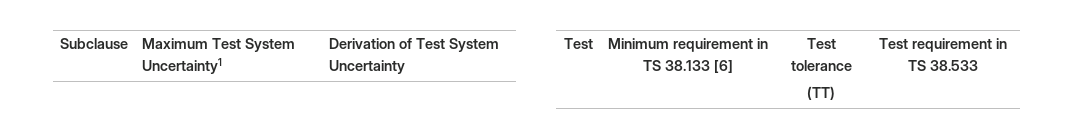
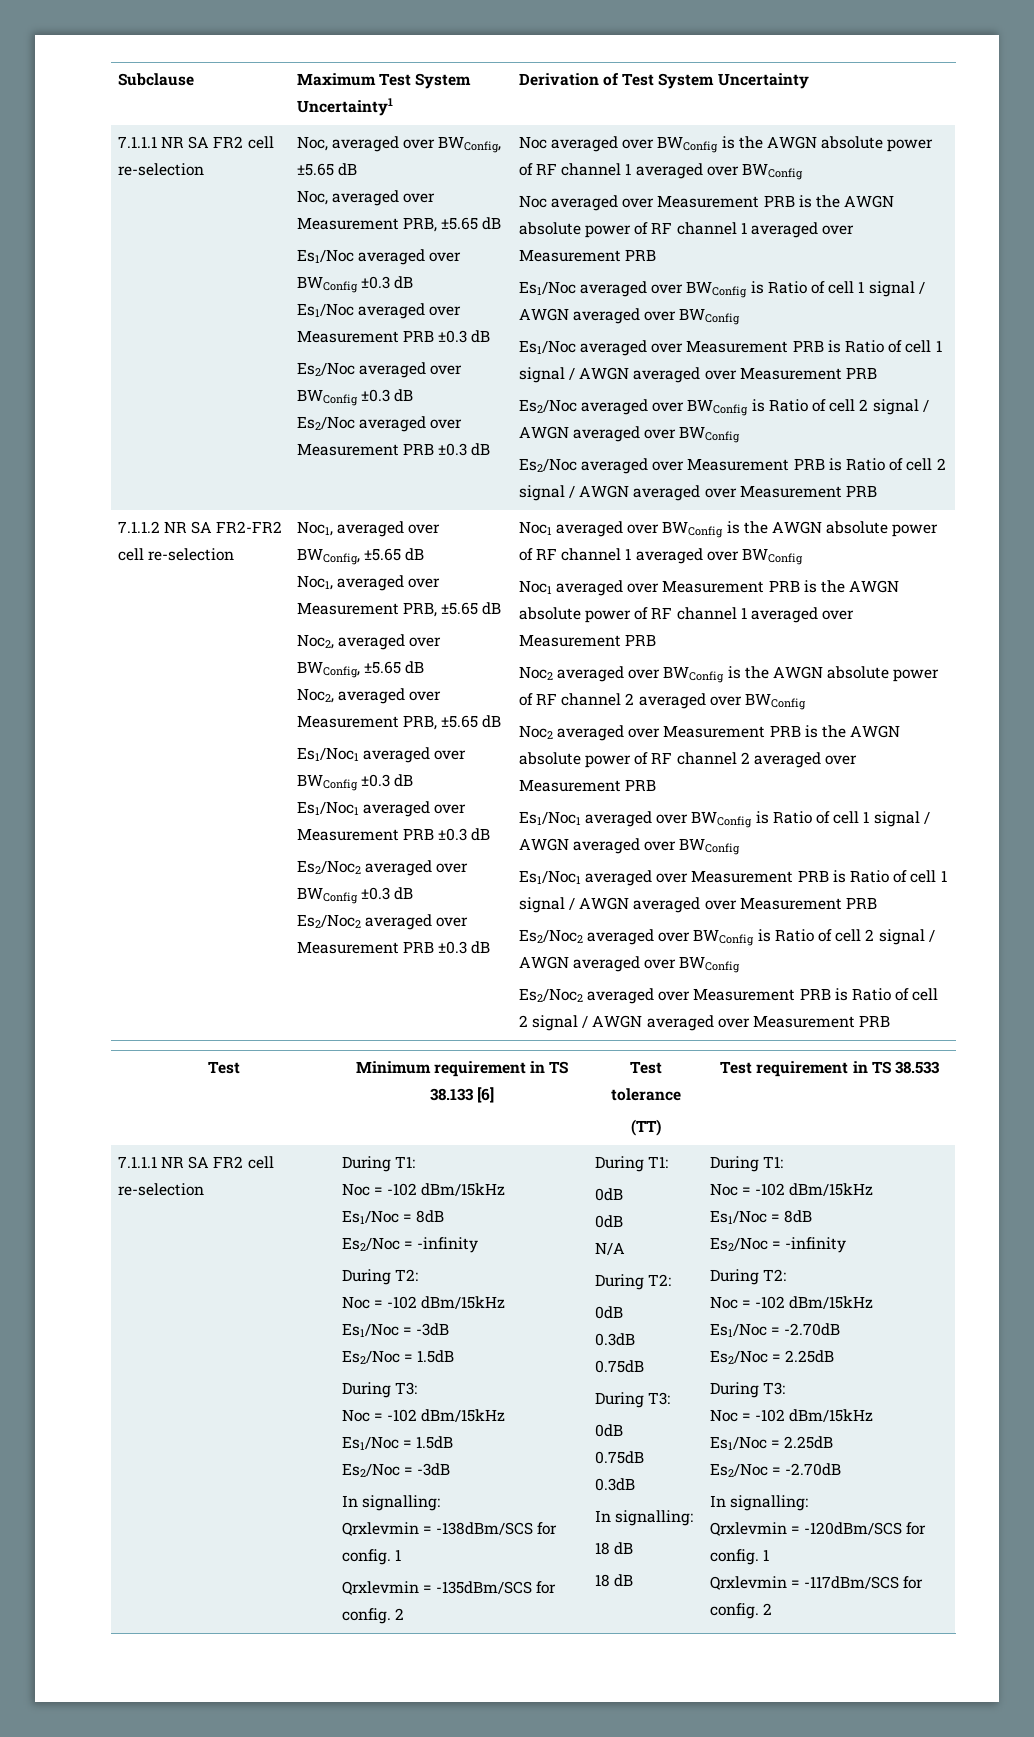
(405, 67) none -> [117,136,274,149] [117,163,204,176] [296,136,502,153] [296,163,358,176] [296,190,436,206] [296,217,502,232] [296,249,462,265] [296,276,414,293] [296,303,462,319] [296,330,491,343] [296,362,463,378] [296,389,414,406] [296,416,463,432] [296,443,491,456] [518,136,934,153] [518,163,803,180] [518,195,895,211] [518,222,855,238] [518,249,657,262] [518,281,925,298] [518,308,741,325] [518,340,942,356] [518,367,877,383] [518,399,929,416] [518,426,741,443] [518,458,946,474] [518,485,877,501] [117,521,283,534] [117,548,235,561] [296,521,441,537] [296,548,425,565] [296,575,441,591] [296,602,502,617] [296,634,442,650] [296,661,425,678] [296,688,442,704] [296,715,502,730] [296,747,467,763] [296,774,414,791] [296,801,467,817] [296,828,491,841] [296,860,469,876] [296,887,414,904] [296,914,469,930] [296,941,491,954] [518,521,939,538] [518,548,803,565] [518,580,900,596] [518,607,855,623] [518,634,657,647] [518,666,940,683] [518,693,806,710] [518,725,901,741] [518,752,858,768] [518,779,657,792] [518,811,930,828] [518,838,741,855] [518,870,947,886] [518,897,877,913] [518,929,935,946] [518,956,741,973] [518,988,939,1004] [518,1015,891,1031] // 7.1.1.1 NR SA FR2 cell re-selection | Noc, averaged over BWConfig, ±5.65 dB // Noc, averaged over Measurement PRB, ±5.65 dB // Es1/Noc averaged over BWConfig ±0.3 dB // Es1/Noc averaged over Measurement PRB ±0.3 dB // Es2/Noc averaged over BWConfig ±0.3 dB // Es2/Noc averaged over Measurement PRB ±0.3 dB | Noc averaged over BWConfig is the AWGN absolute power of RF channel 1 averaged over BWConfig // Noc averaged over Measurement PRB is the AWGN absolute power of RF channel 1 averaged over Measurement PRB // Es1/Noc averaged over BWConfig is Ratio of cell 1 signal / AWGN averaged over BWConfig // Es1/Noc averaged over Measurement PRB is Ratio of cell 1 signal / AWGN averaged over Measurement PRB // Es2/Noc averaged over BWConfig is Ratio of cell 2 signal / AWGN averaged over BWConfig // Es2/Noc averaged over Measurement PRB is Ratio of cell 2 signal / AWGN averaged over Measurement PRB // 7.1.1.2 NR SA FR2-FR2 cell re-selection | Noc1, averaged over BWConfig, ±5.65 dB // Noc1, averaged over Measurement PRB, ±5.65 dB // Noc2, averaged over BWConfig, ±5.65 dB // Noc2, averaged over Measurement PRB, ±5.65 dB // Es1/Noc1 averaged over BWConfig ±0.3 dB // Es1/Noc1 averaged over Measurement PRB ±0.3 dB // Es2/Noc2 averaged over BWConfig ±0.3 dB // Es2/Noc2 averaged over Measurement PRB ±0.3 dB | Noc1 averaged over BWConfig is the AWGN absolute power of RF channel 1 averaged over BWConfig // Noc1 averaged over Measurement PRB is the AWGN absolute power of RF channel 1 averaged over Measurement PRB // Noc2 averaged over BWConfig is the AWGN absolute power of RF channel 2 averaged over BWConfig // Noc2 averaged over Measurement PRB is the AWGN absolute power of RF channel 2 averaged over Measurement PRB // Es1/Noc1 averaged over BWConfig is Ratio of cell 1 signal / AWGN averaged over BWConfig // Es1/Noc1 averaged over Measurement PRB is Ratio of cell 1 signal / AWGN averaged over Measurement PRB // Es2/Noc2 averaged over BWConfig is Ratio of cell 2 signal / AWGN averaged over BWConfig // Es2/Noc2 averaged over Measurement PRB is Ratio of cell 2 signal / AWGN averaged over Measurement PRB
(978, 65) none -> [117,1156,274,1169] [117,1183,204,1196] [341,1156,416,1172] [341,1183,506,1196] [341,1210,445,1224] [341,1237,479,1253] [341,1269,419,1285] [341,1296,506,1309] [341,1323,450,1337] [341,1350,455,1364] [341,1382,418,1398] [341,1409,506,1422] [341,1436,454,1450] [341,1463,451,1477] [341,1495,441,1511] [341,1522,558,1536] [341,1549,402,1565] [341,1581,557,1595] [341,1608,405,1624] [594,1156,669,1172] [594,1188,623,1201] [594,1215,623,1228] [594,1242,625,1255] [594,1274,672,1290] [594,1306,623,1319] [594,1333,635,1346] [594,1360,644,1373] [594,1392,671,1408] [594,1424,623,1437] [594,1451,644,1464] [594,1478,635,1491] [594,1510,694,1526] [594,1542,634,1555] [594,1574,634,1587] [709,1156,784,1172] [709,1183,874,1196] [709,1210,813,1224] [709,1237,847,1253] [709,1269,787,1285] [709,1296,874,1309] [709,1323,841,1337] [709,1350,835,1364] [709,1382,786,1398] [709,1409,874,1422] [709,1436,834,1450] [709,1463,842,1477] [709,1495,809,1511] [709,1522,927,1536] [709,1549,770,1565] [709,1576,924,1590] [709,1603,773,1619] // 7.1.1.1 NR SA FR2 cell re-selection | During T1: // Noc = -102 dBm/15kHz // Es1/Noc = 8dB // Es2/Noc = -infinity // During T2: // Noc = -102 dBm/15kHz // Es1/Noc = -3dB // Es2/Noc = 1.5dB // During T3: // Noc = -102 dBm/15kHz // Es1/Noc = 1.5dB // Es2/Noc = -3dB // In signalling: // Qrxlevmin = -138dBm/SCS for config. 1 // Qrxlevmin = -135dBm/SCS for config. 2 | During T1: // 0dB // 0dB // N/A // During T2: // 0dB // 0.3dB // 0.75dB // During T3: // 0dB // 0.75dB // 0.3dB // In signalling: // 18 dB // 18 dB | During T1: // Noc = -102 dBm/15kHz // Es1/Noc = 8dB // Es2/Noc = -infinity // During T2: // Noc = -102 dBm/15kHz // Es1/Noc = -2.70dB // Es2/Noc = 2.25dB // During T3: // Noc = -102 dBm/15kHz // Es1/Noc = 2.25dB // Es2/Noc = -2.70dB // In signalling: // Qrxlevmin = -120dBm/SCS for config. 1 // Qrxlevmin = -117dBm/SCS for config. 2

